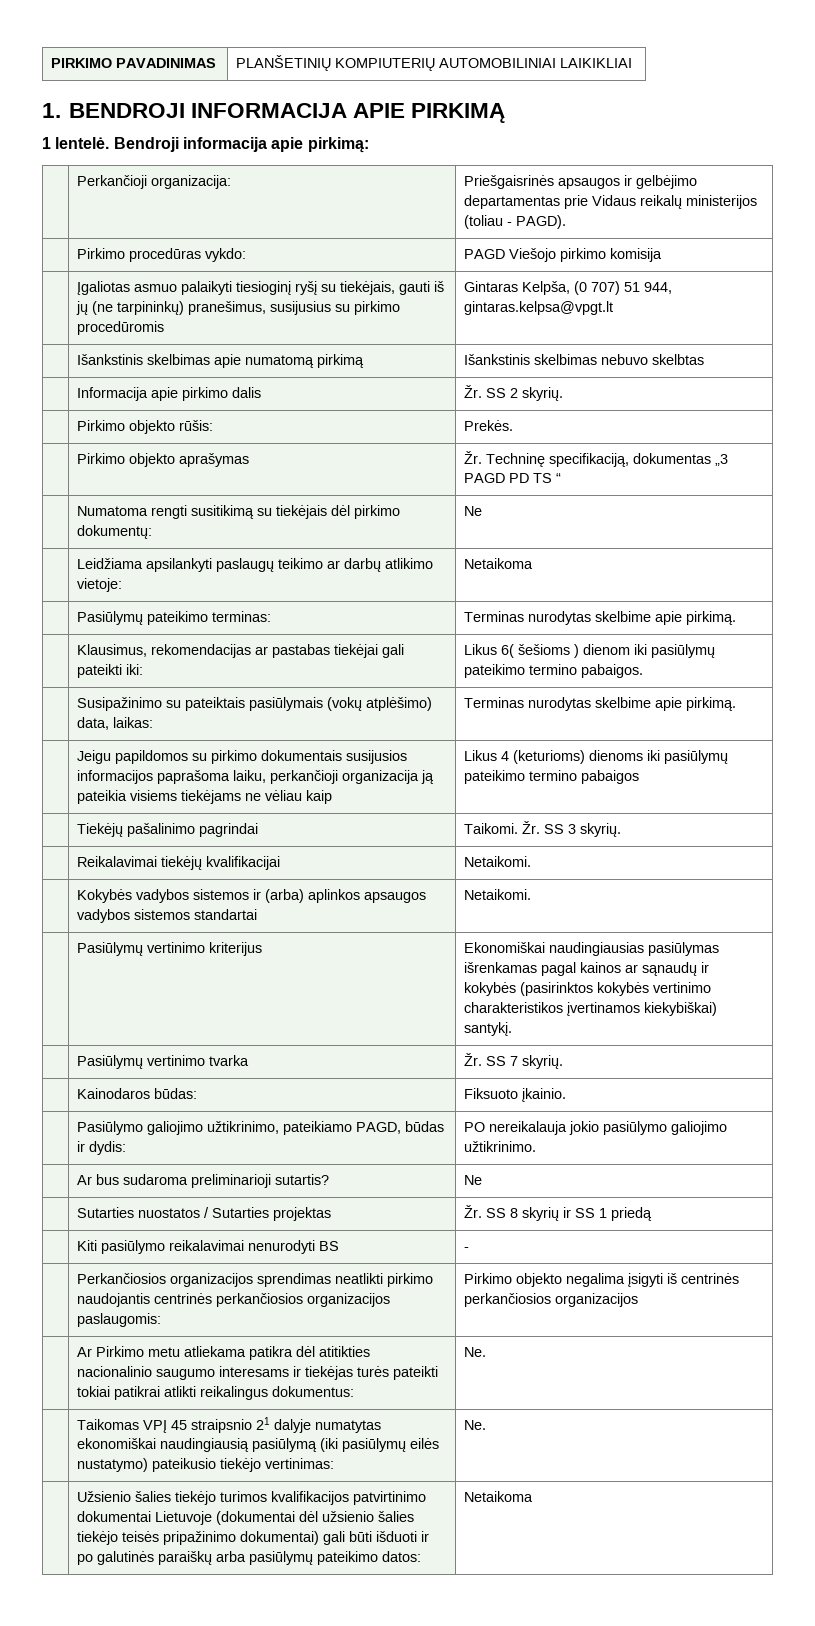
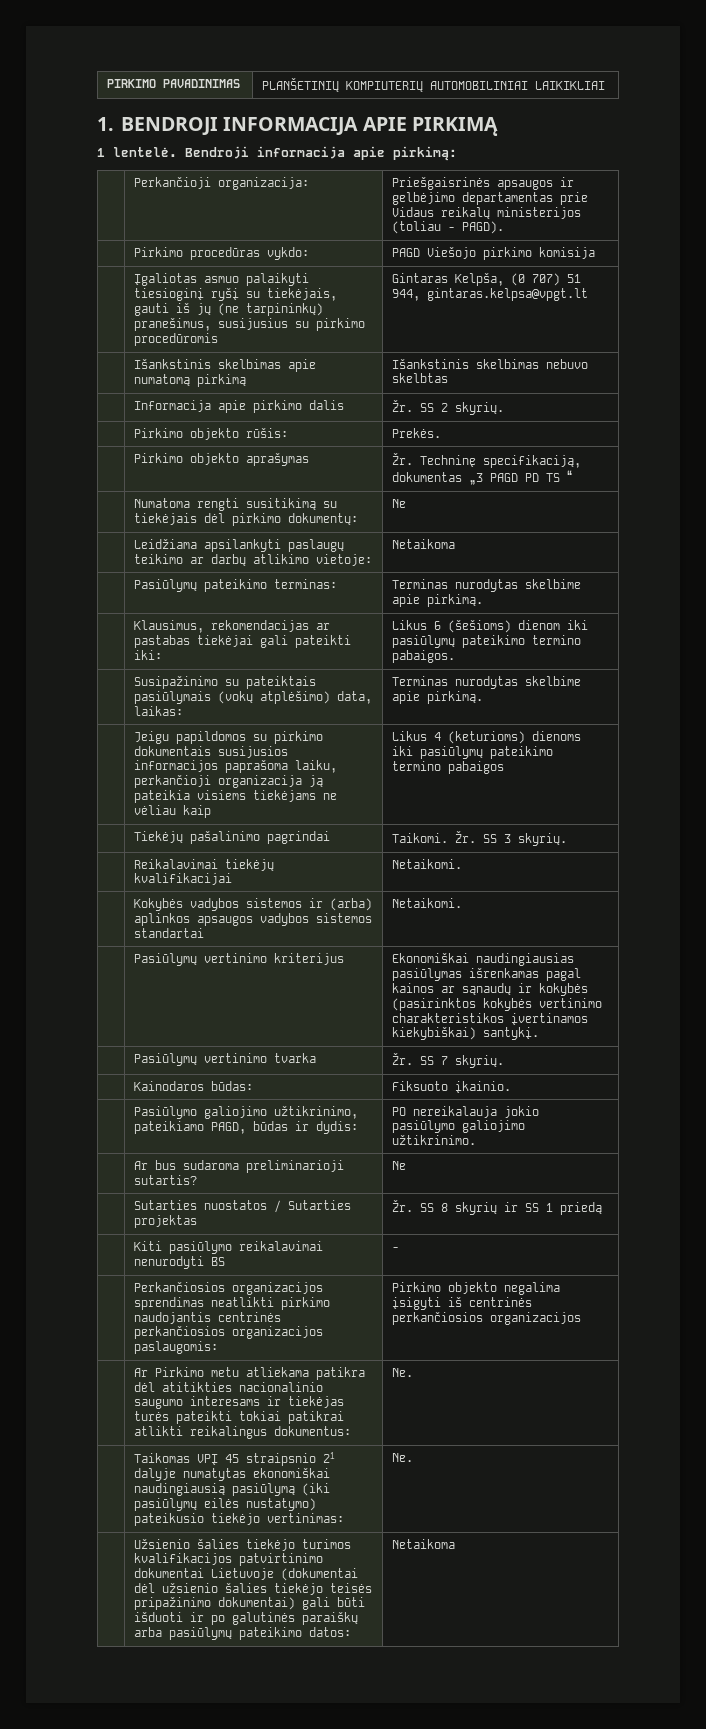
[501,644,580,658] 6( šešioms ) -> [434,620,512,633] 6 (šešioms)

